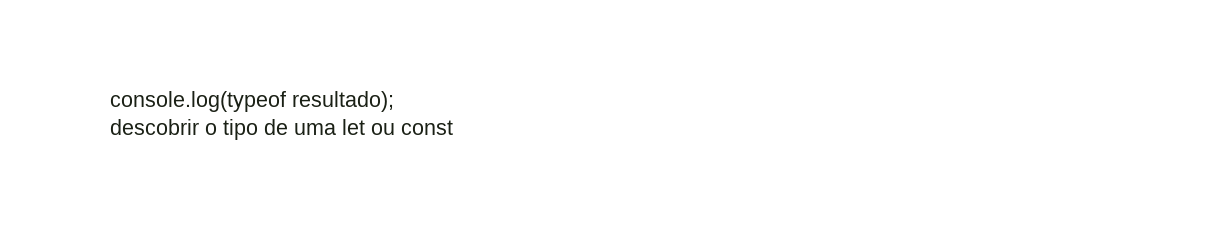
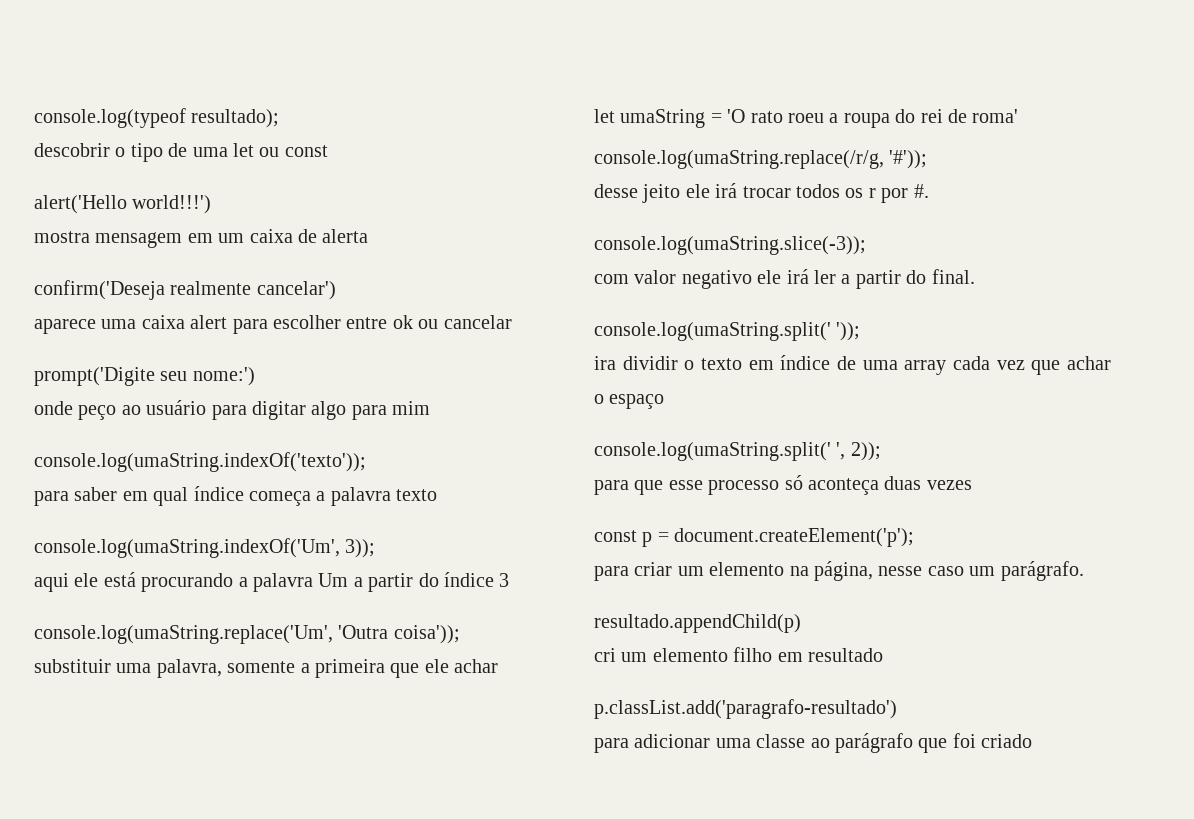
(453, 127) none -> [34,195,212,214] [34,229,369,248] [34,280,336,300] [34,315,512,334] [34,367,255,386] [34,400,431,420] [34,452,366,472] [34,486,438,506] [34,538,376,558] [34,572,510,592] [34,625,460,644] [34,659,499,678] [594,109,1019,128] [594,150,928,169] [594,183,929,203] [594,236,866,255] [594,269,975,289] [594,322,861,341] [594,355,1111,375] [594,394,665,409] [594,442,881,461] [594,475,972,495] [594,528,915,547] [594,561,1084,581] [594,614,801,633] [594,647,883,662] [594,699,897,719] [594,733,1033,753] // alert('Hello world!!!') // mostra mensagem em um caixa de alerta // confirm('Deseja realmente cancelar') // aparece uma caixa alert para escolher entre ok ou cancelar // prompt('Digite seu nome:') // onde peço ao usuário para digitar algo para mim // console.log(umaString.indexOf('texto')); // para saber em qual índice começa a palavra texto // console.log(umaString.indexOf('Um', 3)); // aqui ele está procurando a palavra Um a partir do índice 3 // console.log(umaString.replace('Um', 'Outra coisa')); // substituir uma palavra, somente a primeira que ele achar // let umaString = 'O rato roeu a roupa do rei de roma' // console.log(umaString.replace(/r/g, '#')); // desse jeito ele irá trocar todos os r por #. // console.log(umaString.slice(-3)); // com valor negativo ele irá ler a partir do final. // console.log(umaString.split(' ')); // ira dividir o texto em índice de uma array cada vez que achar o espaço // console.log(umaString.split(' ', 2)); // para que esse processo só aconteça duas vezes // const p = document.createElement('p'); // para criar um elemento na página, nesse caso um parágrafo. // resultado.appendChild(p) // cri um elemento filho em resultado // p.classList.add('paragrafo-resultado') // para adicionar uma classe ao parágrafo que foi criado

